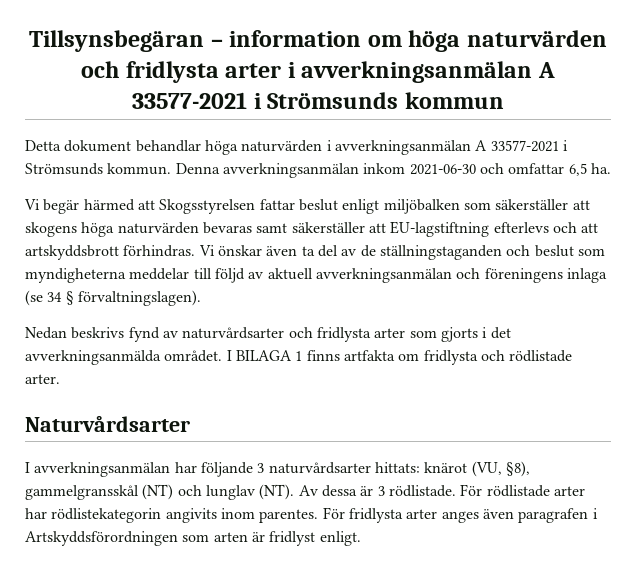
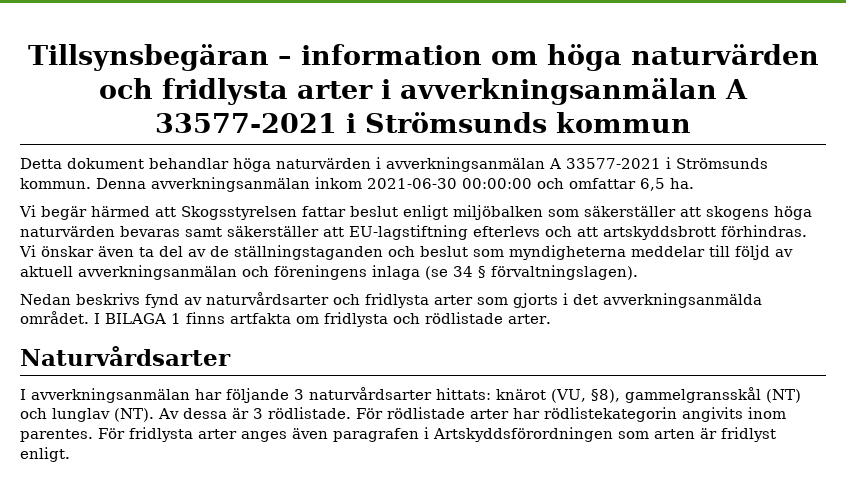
(476, 169) none -> [462,178,532,189] 00:00:00

